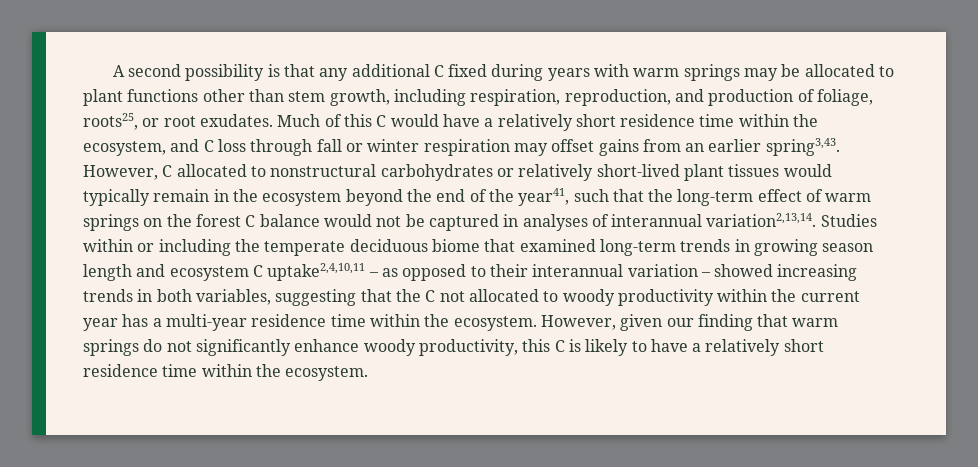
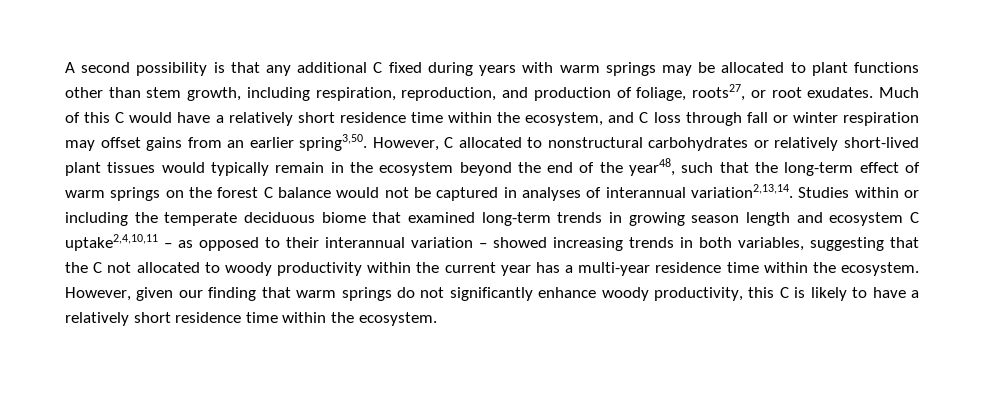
[83,113,138,130] roots25, -> [692,84,746,101] roots27,
[765,138,840,156] spring3,43. -> [299,134,368,151] spring3,50.
[518,188,570,206] year41, -> [629,158,676,176] year48,

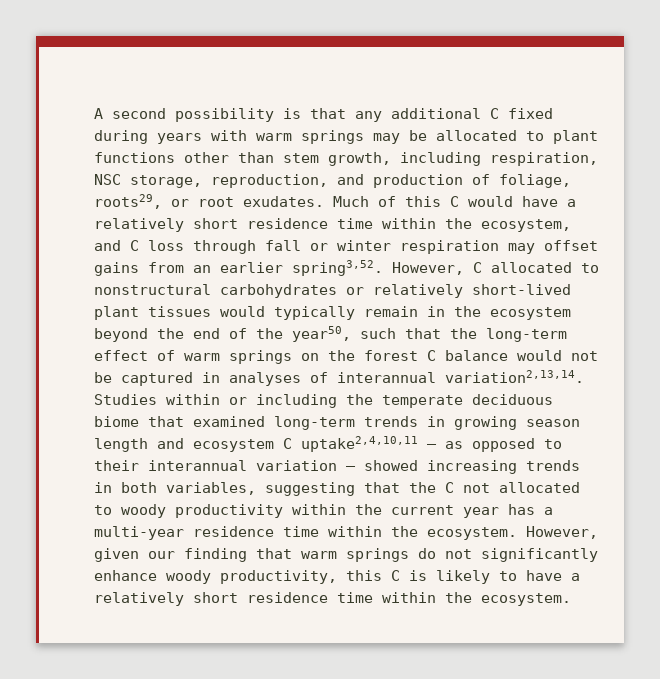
(396, 94) none -> [94,174,202,188] NSC storage,
[692,84,746,101] roots27, -> [94,194,162,209] roots29,
[299,134,368,151] spring3,50. -> [292,260,383,276] spring3,52.
[629,158,676,176] year48, -> [292,326,351,342] year50,

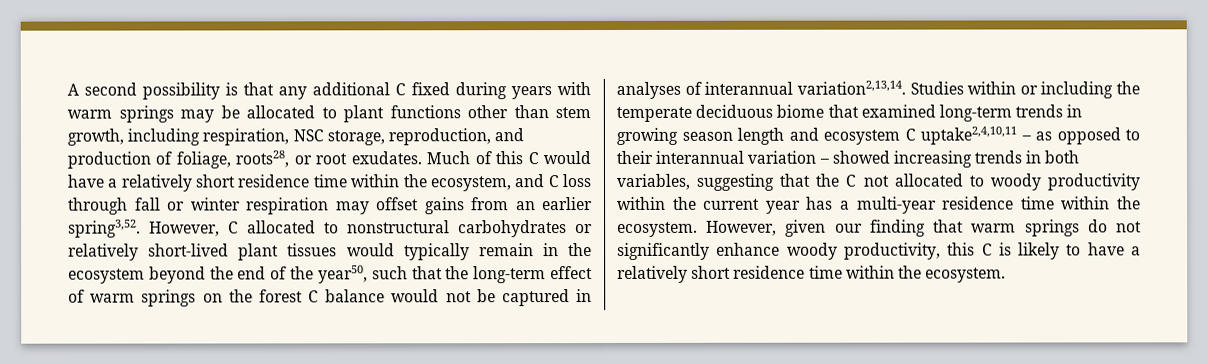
[94,194,162,209] roots29, -> [235,150,290,168] roots28,

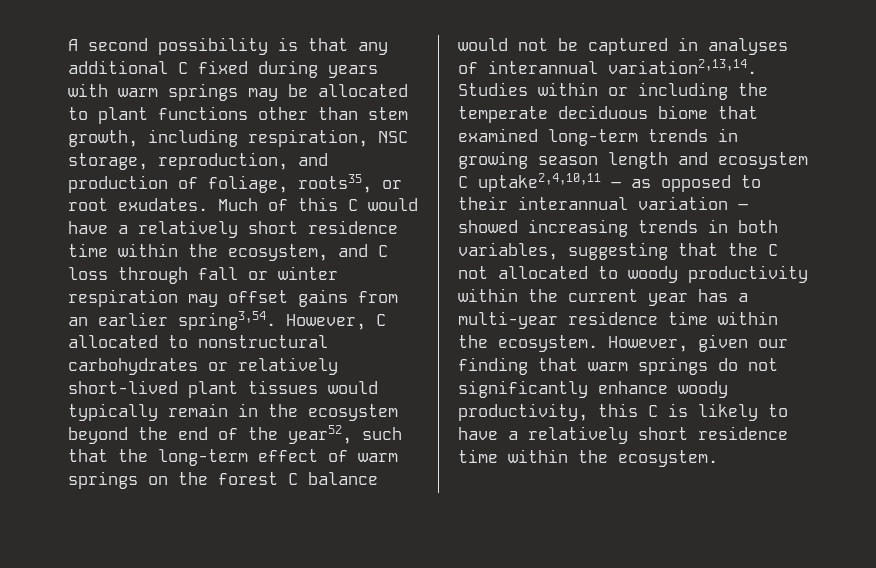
[235,150,290,168] roots28, -> [298,174,372,193] roots35,
[68,219,141,238] spring3,52. -> [178,311,276,330] spring3,54.
[317,265,368,284] year50, -> [288,425,352,444] year52,

